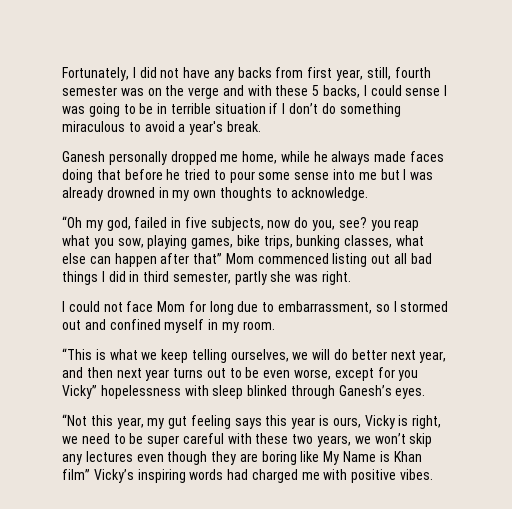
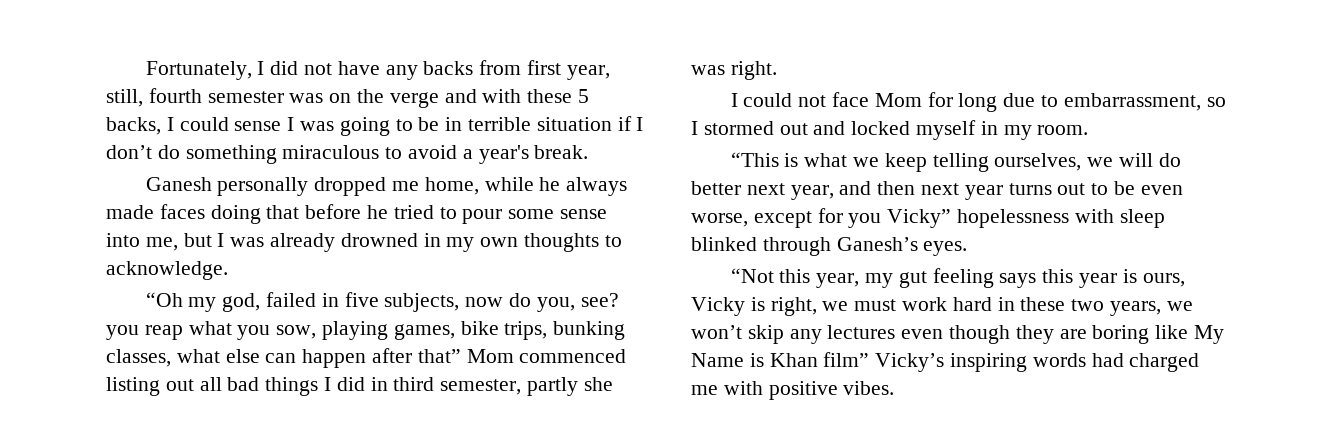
[358,172,377,180] me -> [145,237,178,251] me,
[109,319,161,330] confined -> [851,121,911,135] locked
[81,433,252,447] need to be super careful with -> [854,297,1015,311] must work hard in

